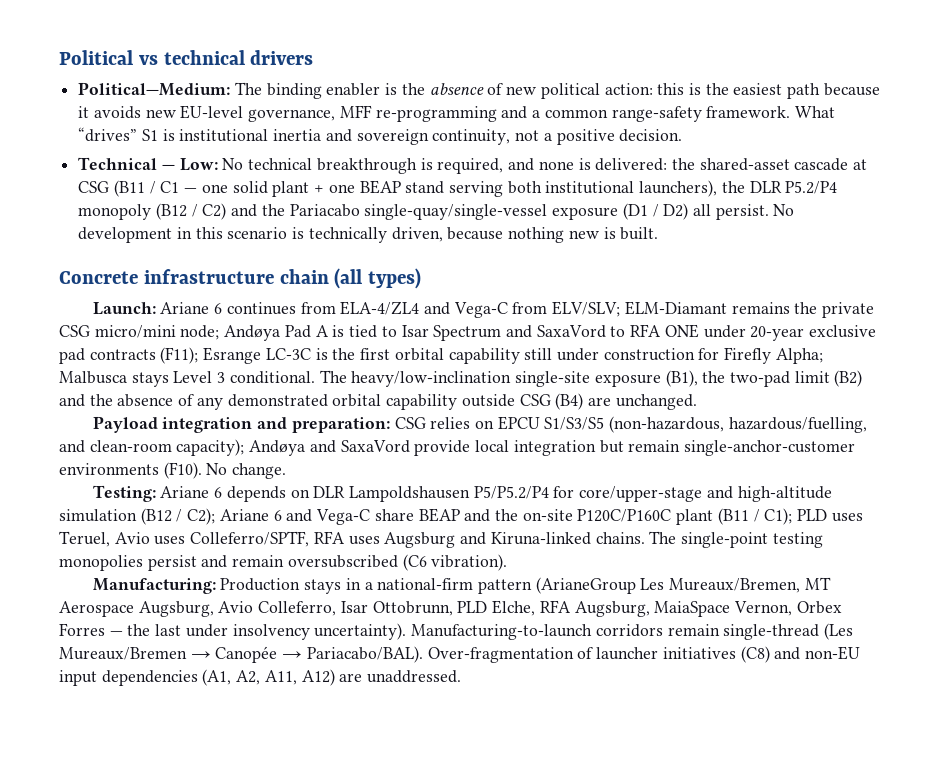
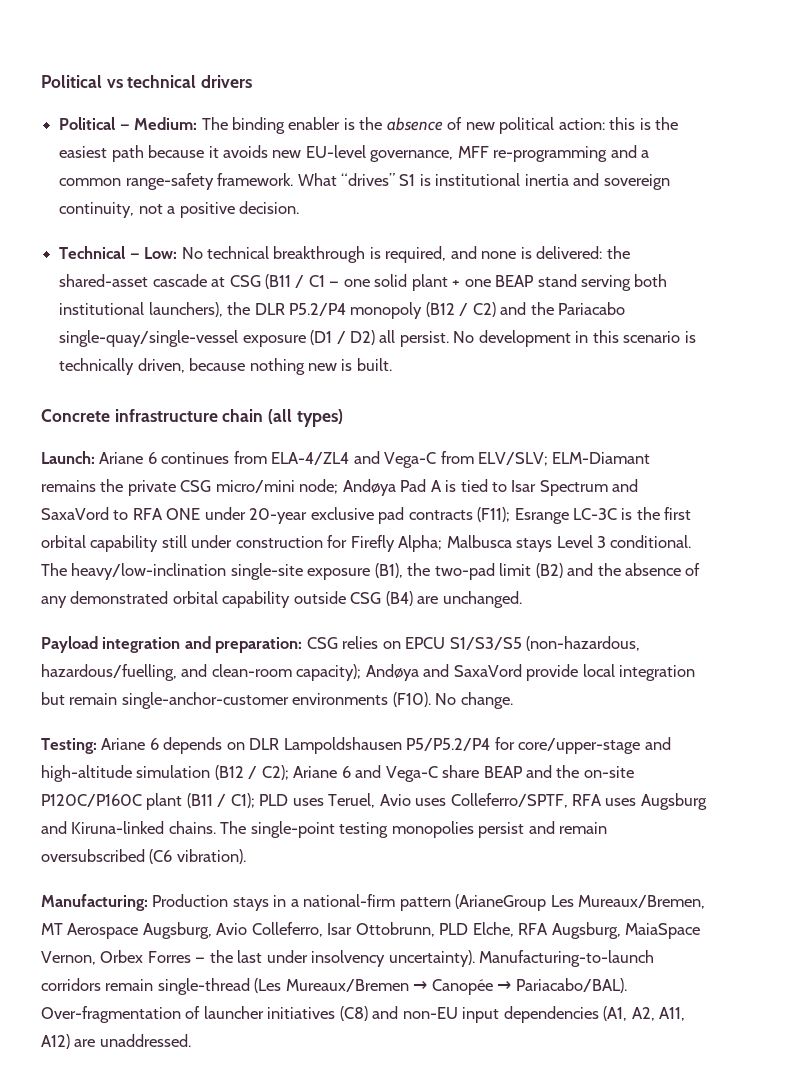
[78,82,231,96] Political—Medium: -> [59,117,198,130] Political — Medium:

